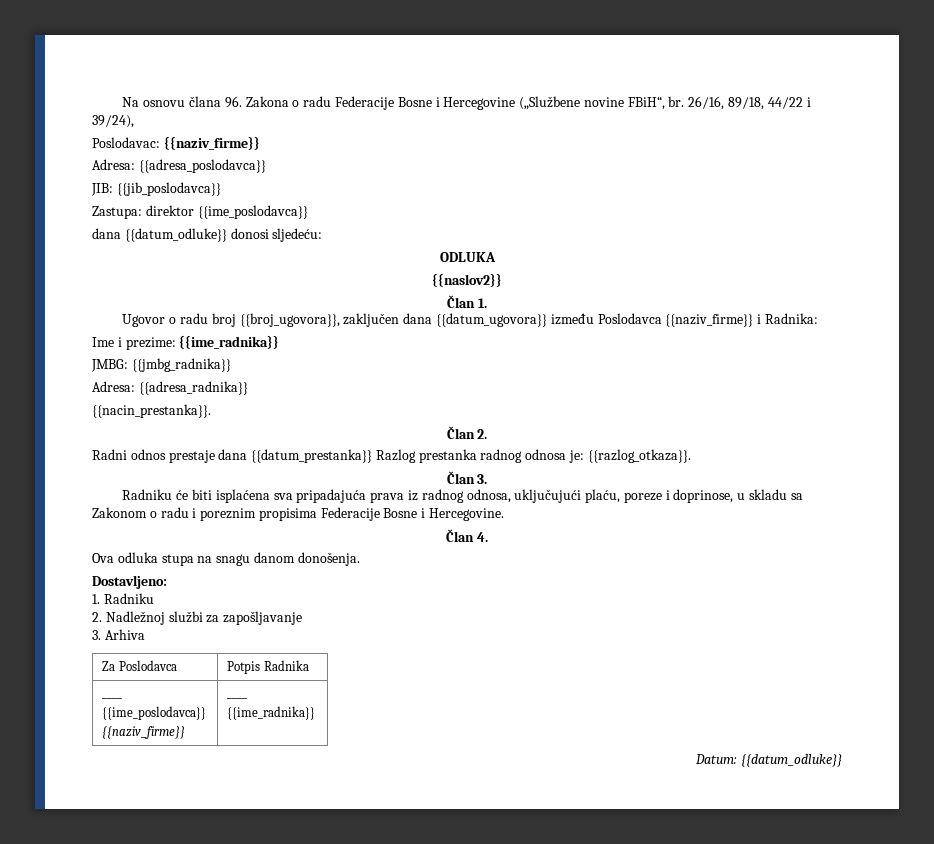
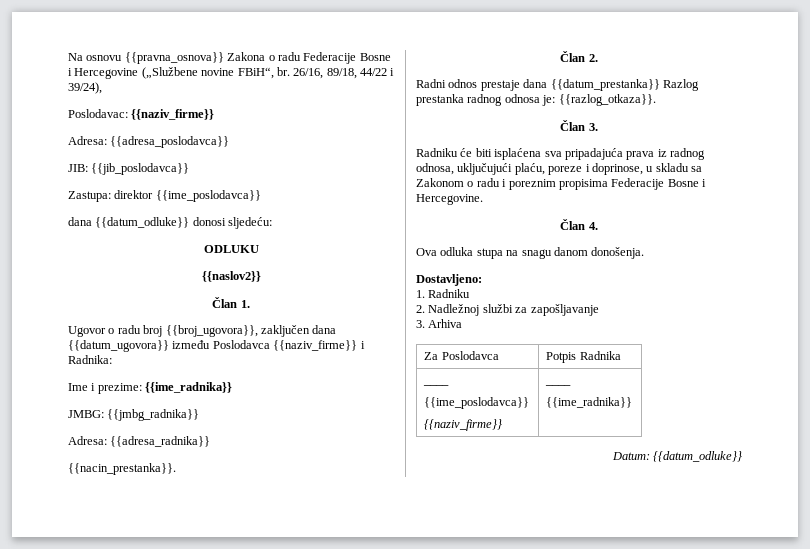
[189,96,242,108] člana 96. -> [124,52,224,64] {{pravna_osnova}}
[439,252,496,262] ODLUKA -> [203,245,259,253] ODLUKU

